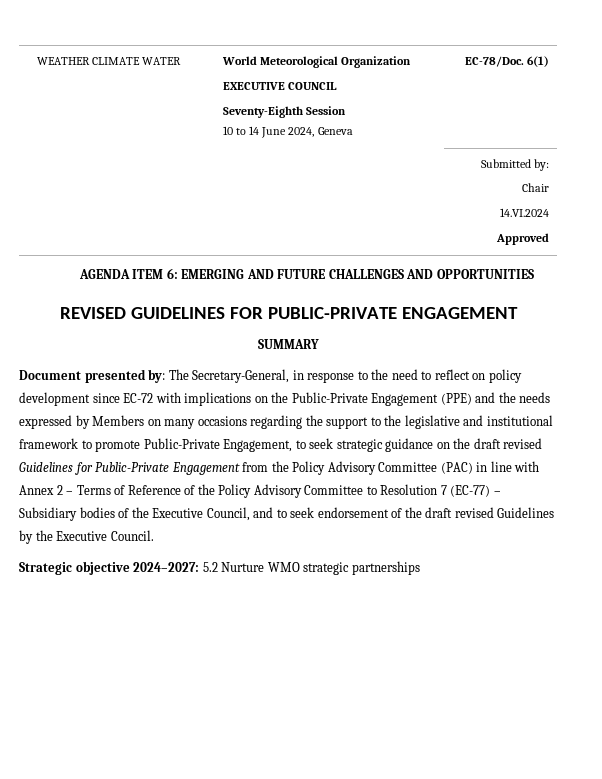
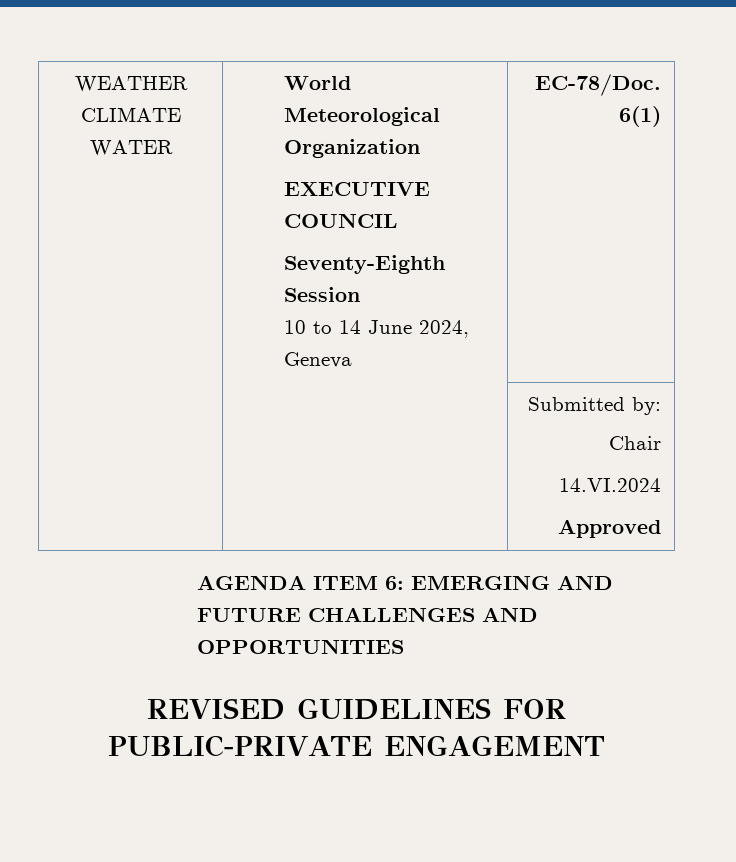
[258,339,319,349] [19,369,522,383] [19,392,551,406] [19,415,553,429] [19,438,543,452] [19,461,540,475] [19,484,501,498] [19,507,555,521] [19,530,154,544] [19,561,420,575] // SUMMARY // Document presented by: The Secretary-General, in response to the need to reflect on policy development since EC-72 with implications on the Public-Private Engagement (PPE) and the needs expressed by Members on many occasions regarding the support to the legislative and institutional framework to promote Public-Private Engagement, to seek strategic guidance on the draft revised Guidelines for Public-Private Engagement from the Policy Advisory Committee (PAC) in line with Annex 2 – Terms of Reference of the Policy Advisory Committee to Resolution 7 (EC-77) – Subsidiary bodies of the Executive Council, and to seek endorsement of the draft revised Guidelines by the Executive Council. // Strategic objective 2024–2027: 5.2 Nurture WMO strategic partnerships -> (606, 745) none

